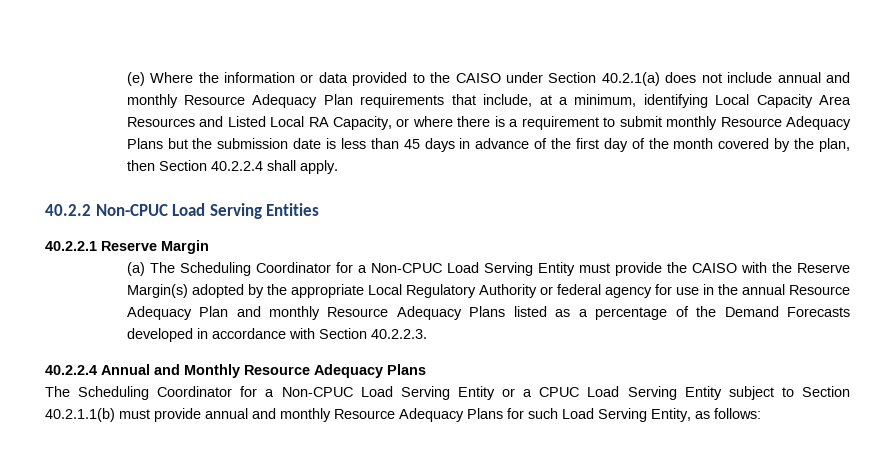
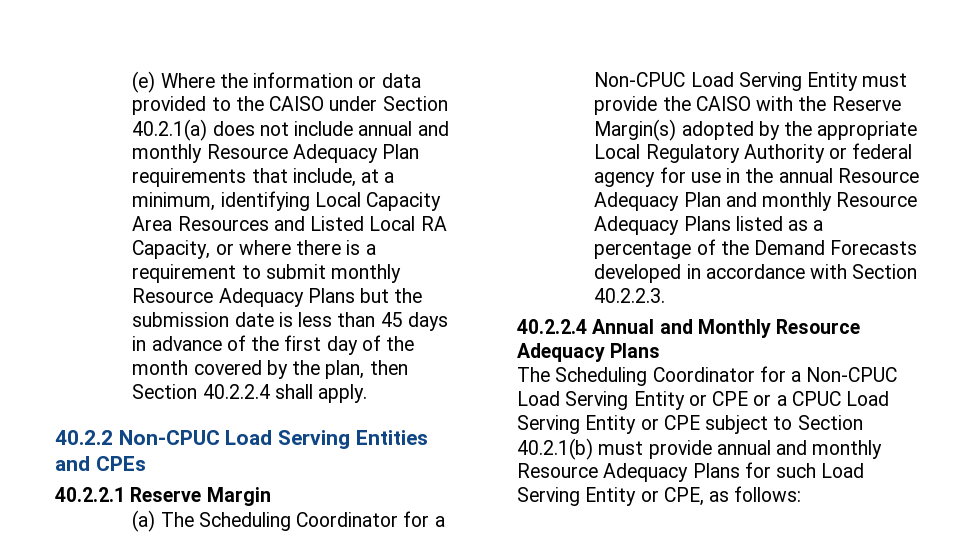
(320, 209) none -> [55,456,146,471] and CPEs
(516, 392) none -> [712,391,772,406] CPE or
(722, 393) none -> [640,415,700,430] or CPE
[45,408,115,422] 40.2.1.1(b) -> [517,438,593,460] 40.2.1(b)
[651,408,691,422] Entity, -> [585,487,704,506] Entity or CPE,

